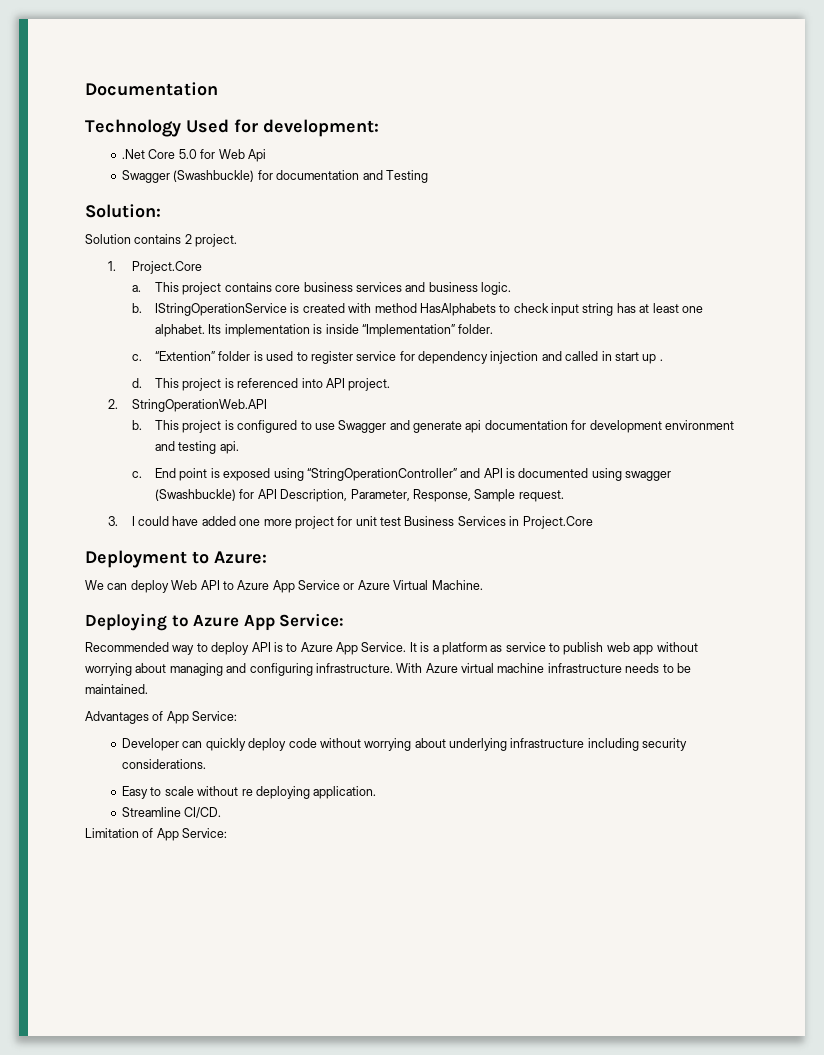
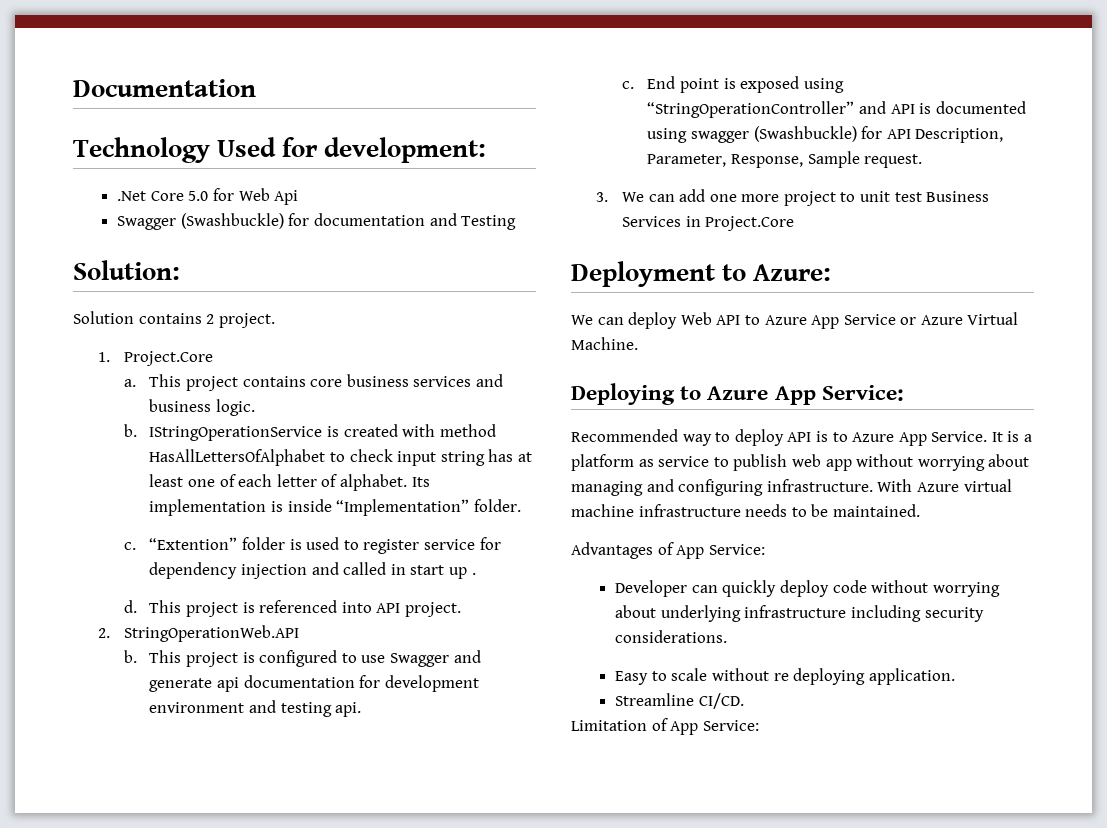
[419,303,496,316] HasAlphabets -> [149,449,326,466] HasAllLettersOfAlphabet
(703, 309) none -> [219,474,338,487] of each letter of
[131,516,236,526] I could have added -> [621,189,706,202] We can add
[337,516,353,526] for -> [840,192,856,202] to

